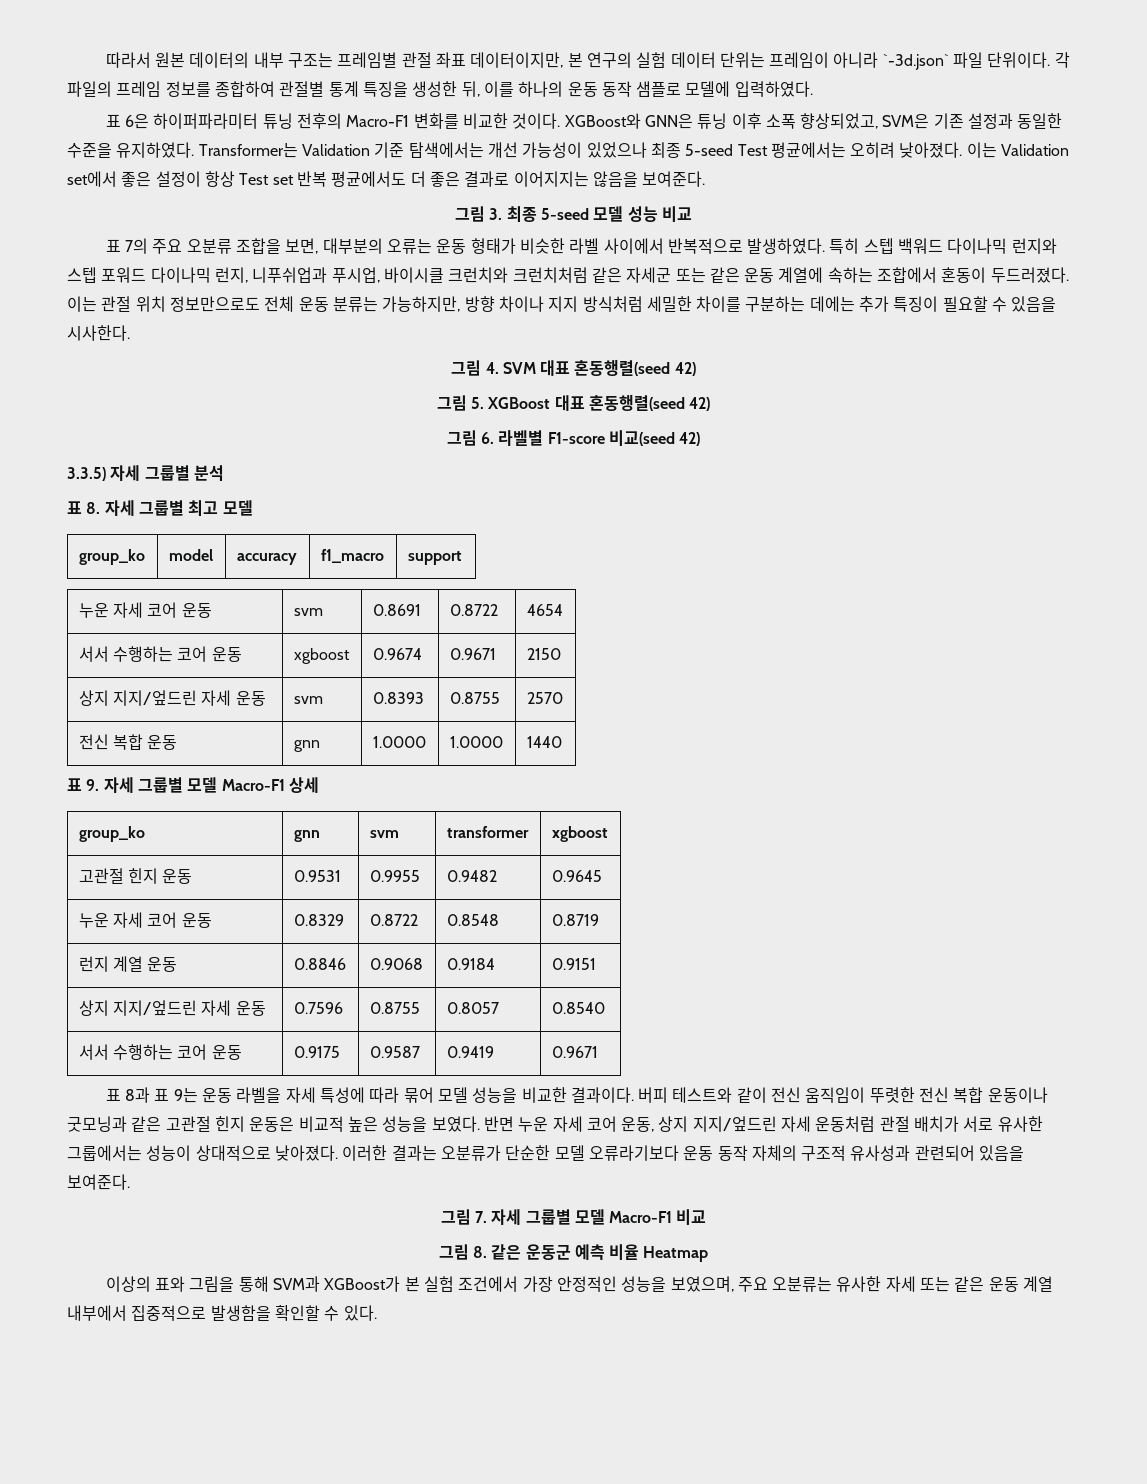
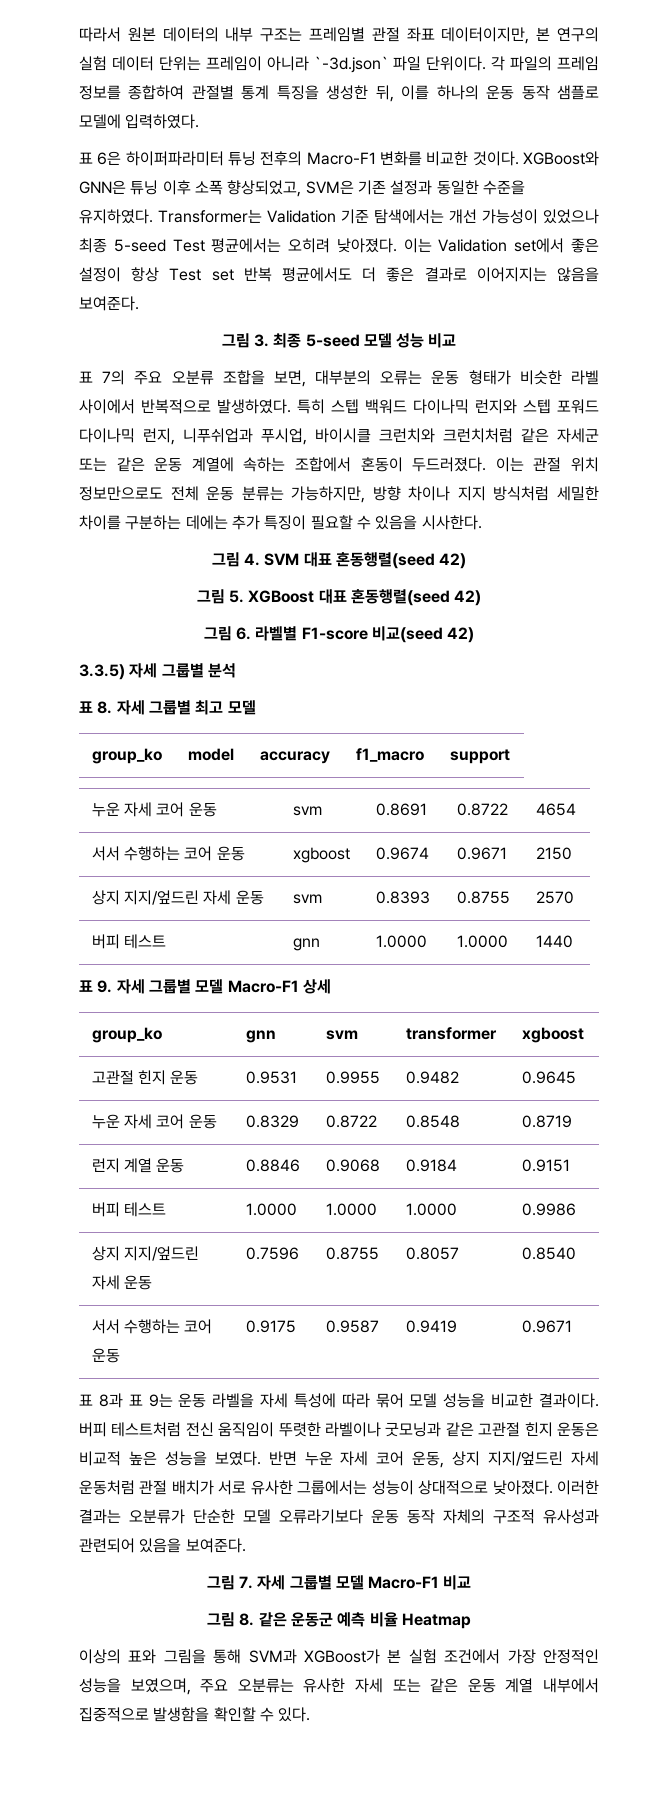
[78,734,178,750] 전신 복합 운동 -> [91,934,166,949] 버피 테스트
(596, 964) none -> [91,1202,166,1217] [245,1203,297,1216] [325,1203,377,1216] [405,1203,457,1216] [521,1203,576,1216] // 버피 테스트 | 1.0000 | 1.0000 | 1.0000 | 0.9986
[672,1087,767,1103] 테스트와 같이 -> [111,1422,182,1437] 테스트처럼
[919,1087,1048,1103] 전신 복합 운동이나 -> [325,1422,381,1437] 라벨이나

